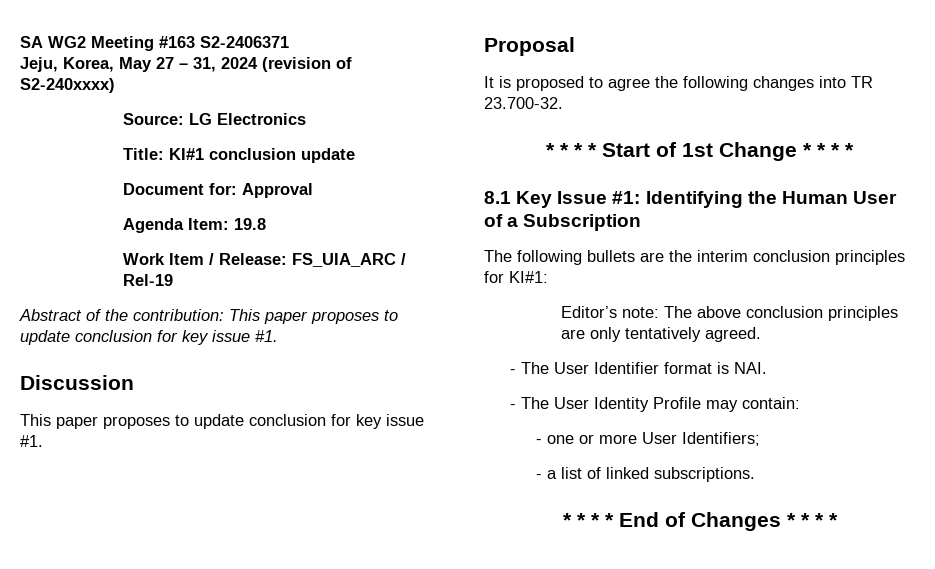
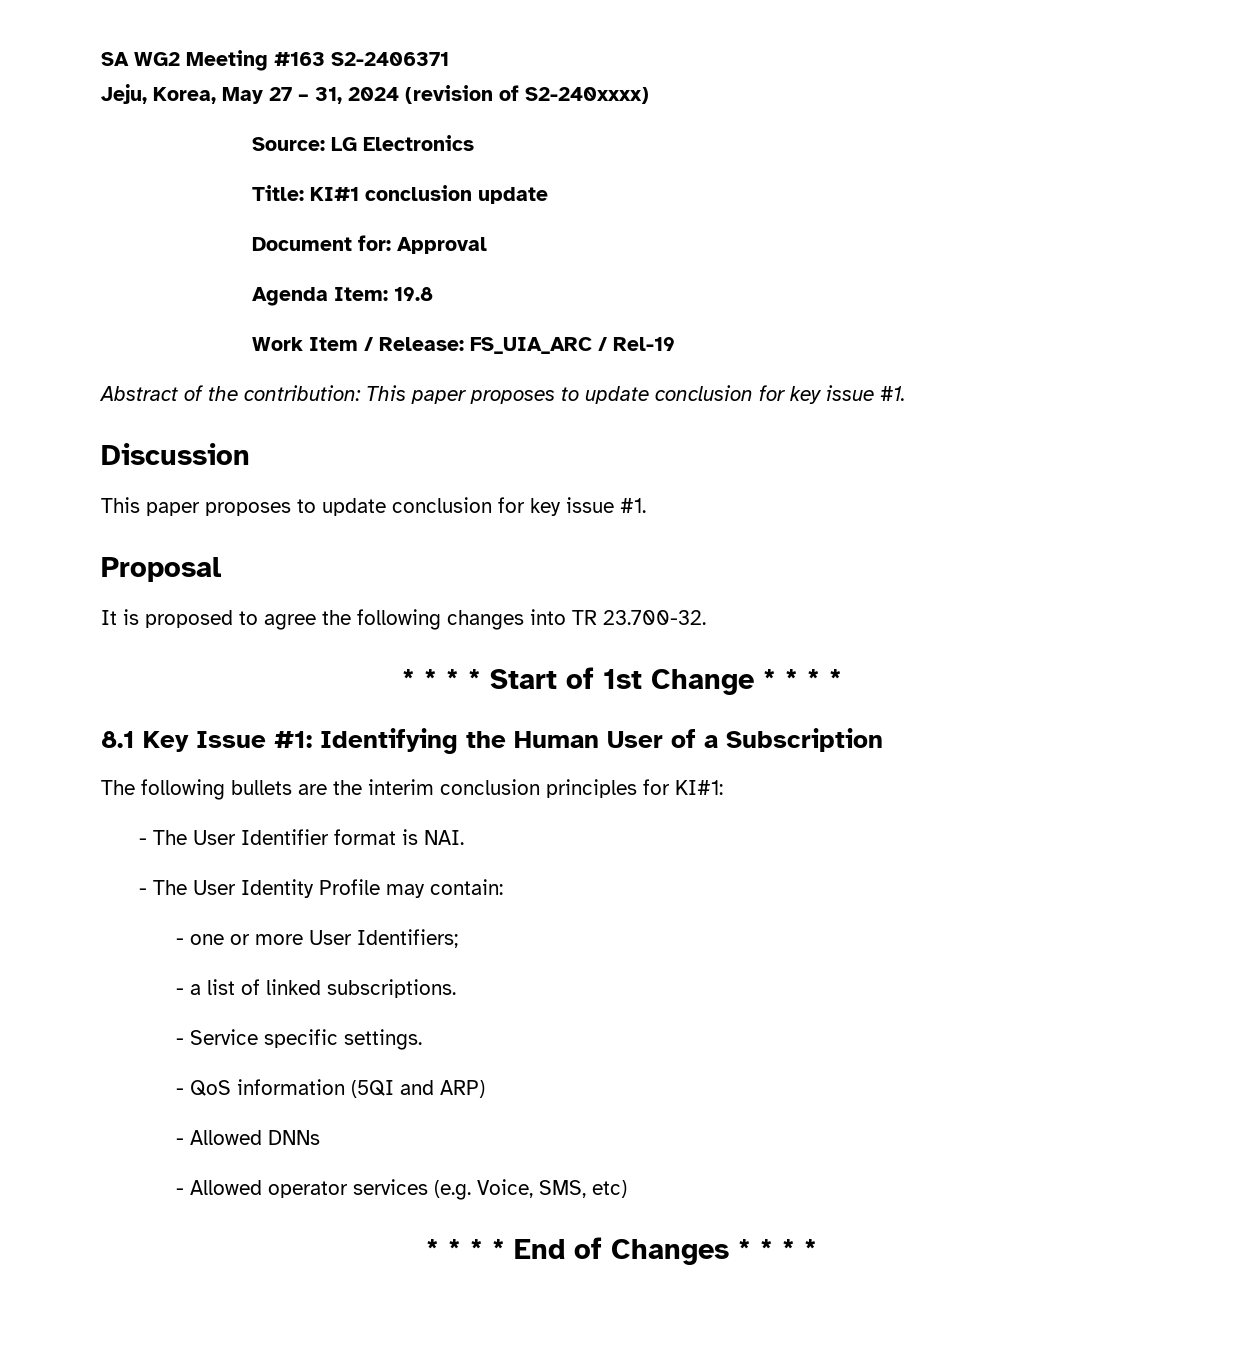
[561,306,899,321] [561,327,762,342] // Editor’s note: The above conclusion principles are only tentatively agreed. -> (723, 787) none
(755, 474) none -> [176,1029,423,1050] [176,1079,486,1098] [176,1130,321,1145] [176,1179,628,1200] // - Service specific settings. // - QoS information (5QI and ARP) // - Allowed DNNs // - Allowed operator services (e.g. Voice, SMS, etc)

